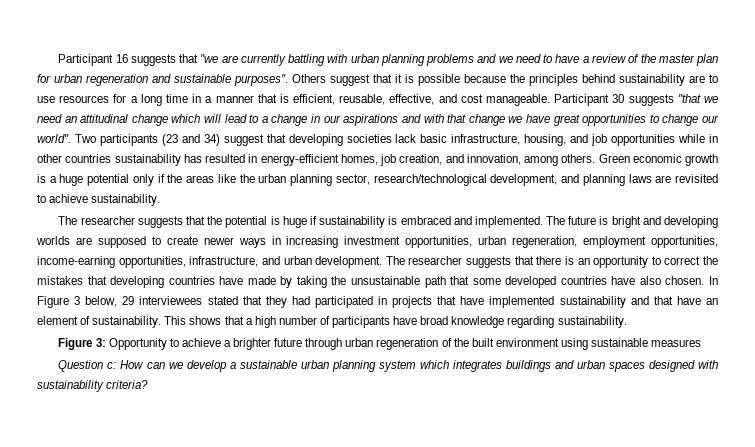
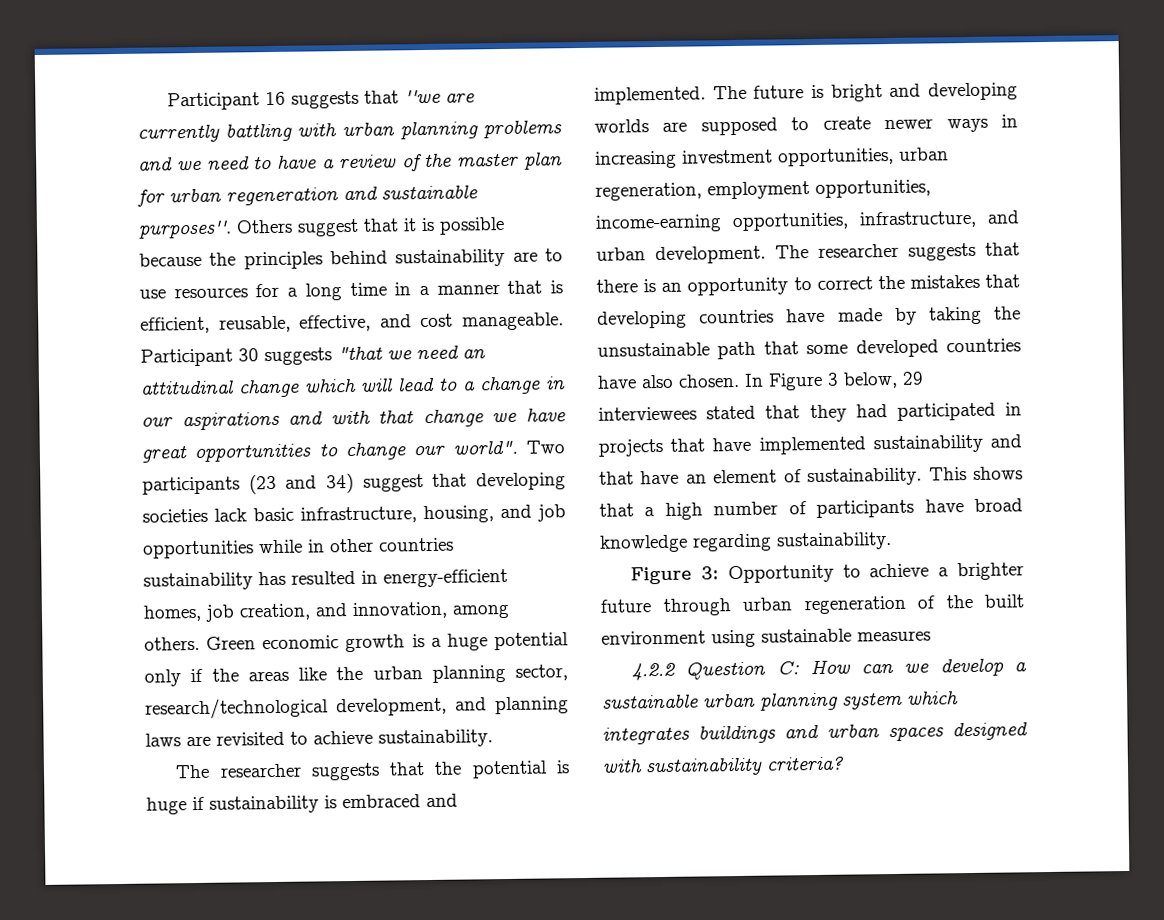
[58,360,117,372] Question c: -> [631,661,800,681] 4.2.2 Question C:

